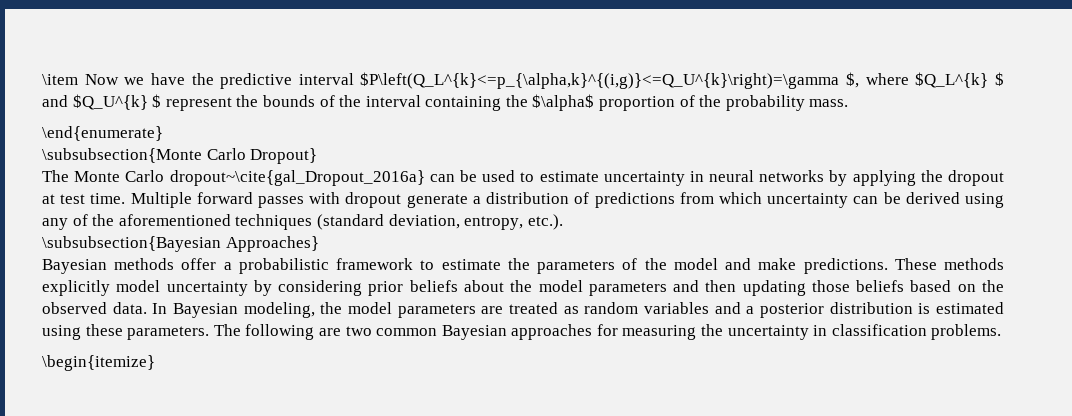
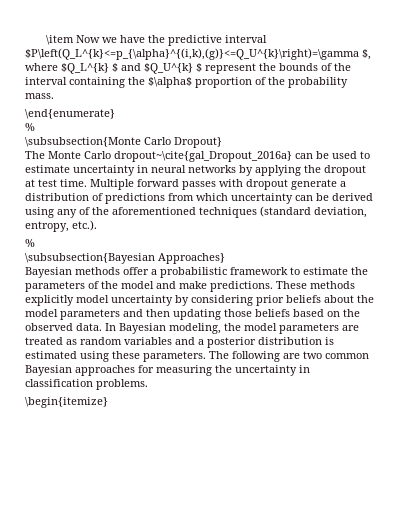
[360,72,840,89] $P\left(Q_L^{k}<=p_{\alpha,k}^{(i,g)}<=Q_U^{k}\right)=\gamma -> [25,48,359,60] $P\left(Q_L^{k}<=p_{\alpha}^{(i,k),(g)}<=Q_U^{k}\right)=\gamma
(163, 133) none -> [25,123,35,131] // %
(563, 222) none -> [25,239,35,247] // %

